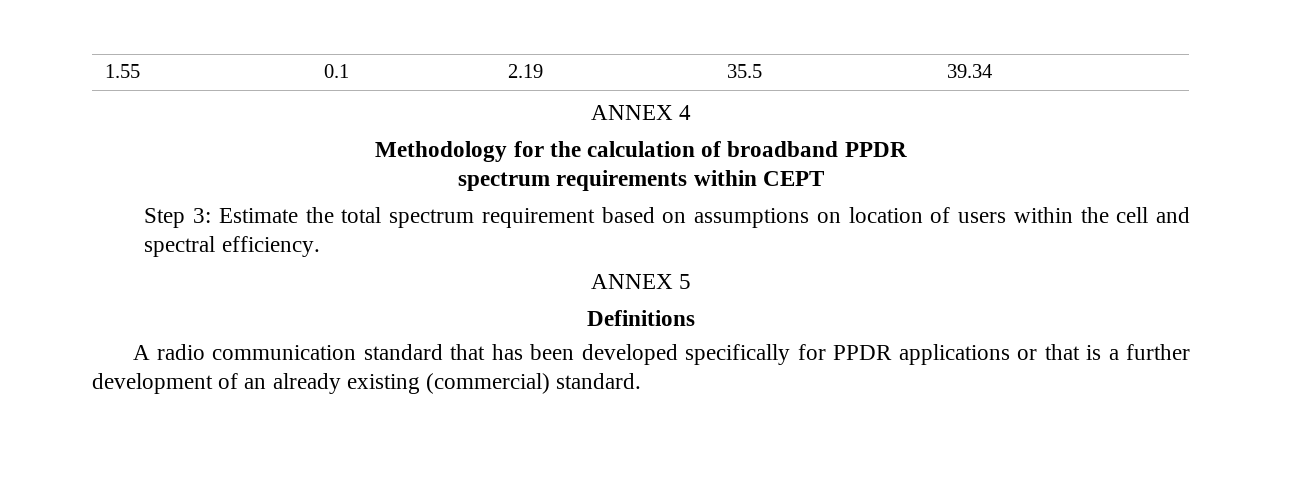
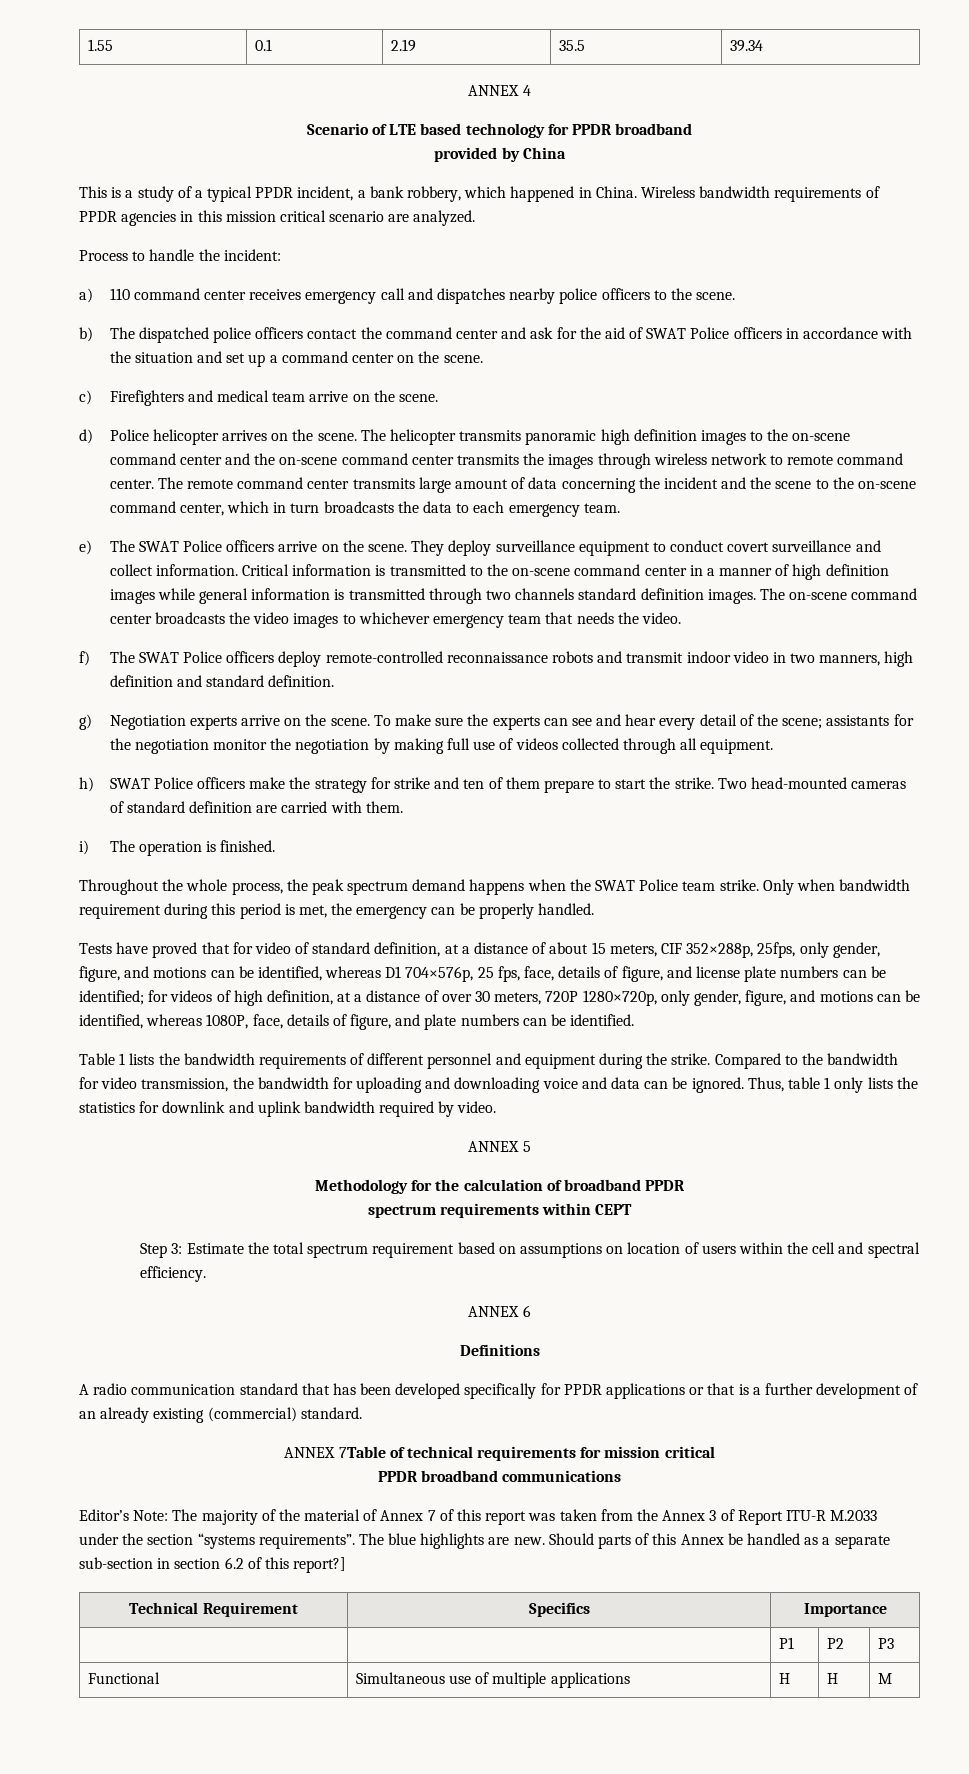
(692, 112) none -> [306,123,693,138] [434,147,566,162] [79,186,880,202] [79,210,476,226] [79,249,281,261] [79,288,736,304] [79,327,913,343] [109,351,483,367] [79,390,438,406] [79,429,851,445] [109,453,904,469] [109,477,916,493] [109,501,620,517] [79,540,881,556] [109,564,889,580] [109,588,918,604] [109,612,681,628] [79,651,914,667] [109,675,335,687] [79,714,914,730] [109,738,774,754] [79,777,907,793] [109,801,403,813] [79,840,276,856] [79,879,911,895] [79,903,595,919] [79,942,880,958] [79,966,886,982] [79,990,920,1006] [79,1014,635,1030] [79,1053,899,1069] [79,1077,918,1093] [79,1101,497,1117] [468,1141,531,1152] // Scenario of LTE based technology for PPDR broadband // provided by China // This is a study of a typical PPDR incident, a bank robbery, which happened in China. Wireless bandwidth requirements of PPDR agencies in this mission critical scenario are analyzed. // Process to handle the incident: // a) 110 command center receives emergency call and dispatches nearby police officers to the scene. // b) The dispatched police officers contact the command center and ask for the aid of SWAT Police officers in accordance with the situation and set up a command center on the scene. // c) Firefighters and medical team arrive on the scene. // d) Police helicopter arrives on the scene. The helicopter transmits panoramic high definition images to the on-scene command center and the on-scene command center transmits the images through wireless network to remote command center. The remote command center transmits large amount of data concerning the incident and the scene to the on-scene command center, which in turn broadcasts the data to each emergency team. // e) The SWAT Police officers arrive on the scene. They deploy surveillance equipment to conduct covert surveillance and collect information. Critical information is transmitted to the on-scene command center in a manner of high definition images while general information is transmitted through two channels standard definition images. The on-scene command center broadcasts the video images to whichever emergency team that needs the video. // f) The SWAT Police officers deploy remote-controlled reconnaissance robots and transmit indoor video in two manners, high definition and standard definition. // g) Negotiation experts arrive on the scene. To make sure the experts can see and hear every detail of the scene; assistants for the negotiation monitor the negotiation by making full use of videos collected through all equipment. // h) SWAT Police officers make the strategy for strike and ten of them prepare to start the strike. Two head-mounted cameras of standard definition are carried with them. // i) The operation is finished. // Throughout the whole process, the peak spectrum demand happens when the SWAT Police team strike. Only when bandwidth requirement during this period is met, the emergency can be properly handled. // Tests have proved that for video of standard definition, at a distance of about 15 meters, CIF 352×288p, 25fps, only gender, figure, and motions can be identified, whereas D1 704×576p, 25 fps, face, details of figure, and license plate numbers can be identified; for videos of high definition, at a distance of over 30 meters, 720P 1280×720p, only gender, figure, and motions can be identified, whereas 1080P, face, details of figure, and plate numbers can be identified. // Table 1 lists the bandwidth requirements of different personnel and equipment during the strike. Compared to the bandwidth for video transmission, the bandwidth for uploading and downloading voice and data can be ignored. Thus, table 1 only lists the statistics for downlink and uplink bandwidth required by video. // ANNEX 5
[679,274,692,289] 5 -> [522,1305,531,1317] 6
(642, 381) none -> [284,1446,715,1461] [377,1470,622,1482] [79,1509,878,1525] [79,1533,890,1549] [79,1557,347,1573] [129,1602,298,1617] [528,1602,590,1617] [803,1603,887,1617] [778,1637,794,1649] [826,1638,844,1649] [877,1638,894,1649] [87,1672,160,1684] [355,1672,630,1688] [778,1673,790,1684] [826,1673,838,1684] [877,1673,892,1684] // ANNEX 7Table of technical requirements for mission critical // PPDR broadband communications // Editor’s Note: The majority of the material of Annex 7 of this report was taken from the Annex 3 of Report ITU-R M.2033 under the section “systems requirements”. The blue highlights are new. Should parts of this Annex be handled as a separate sub-section in section 6.2 of this report?] // Technical Requirement | Specifics | Importance // | | P1 | P2 | P3 // Functional | Simultaneous use of multiple applications | H | H | M

